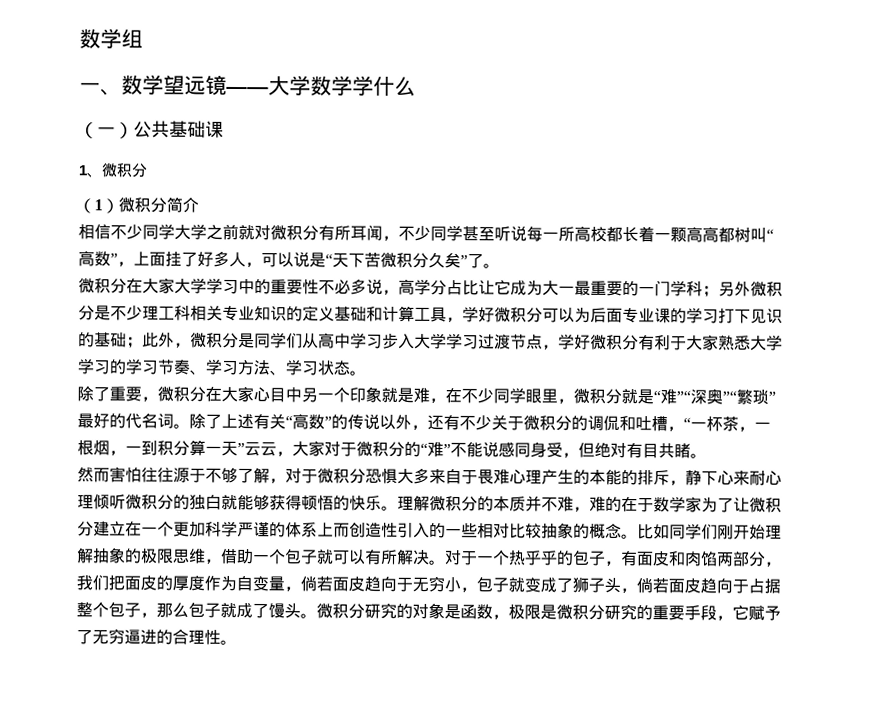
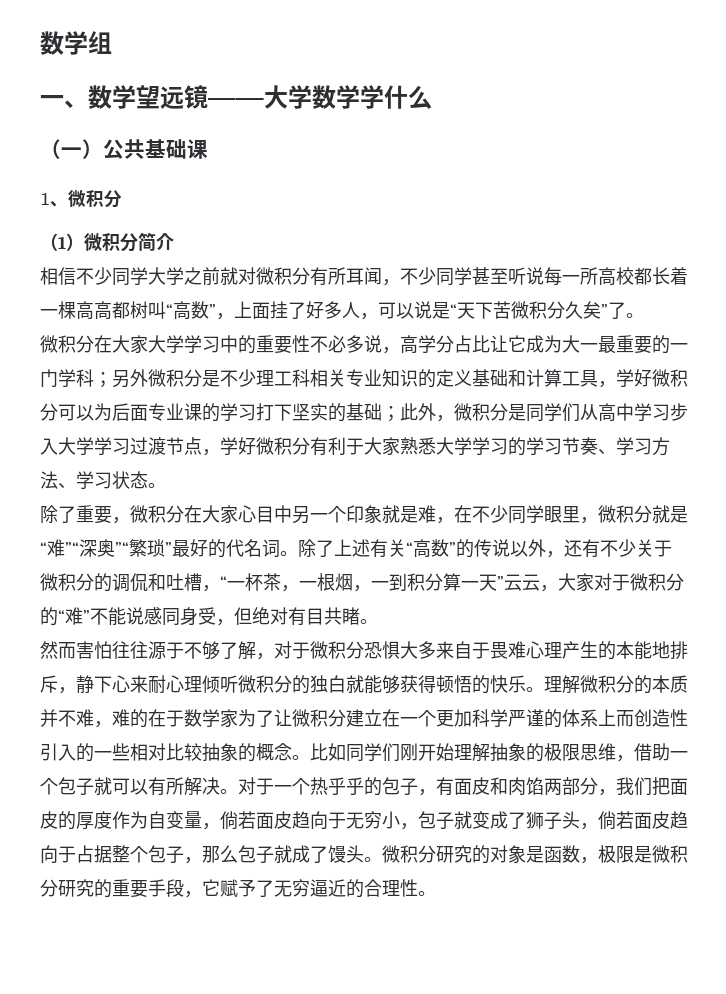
[670,227,687,243] 颗 -> [58,301,76,319] 棵
[750,308,783,324] 见识 -> [292,403,328,421] 坚实
[621,469,638,486] 的 -> [652,641,670,659] 地
[140,629,157,645] 进 -> [328,879,346,897] 近

